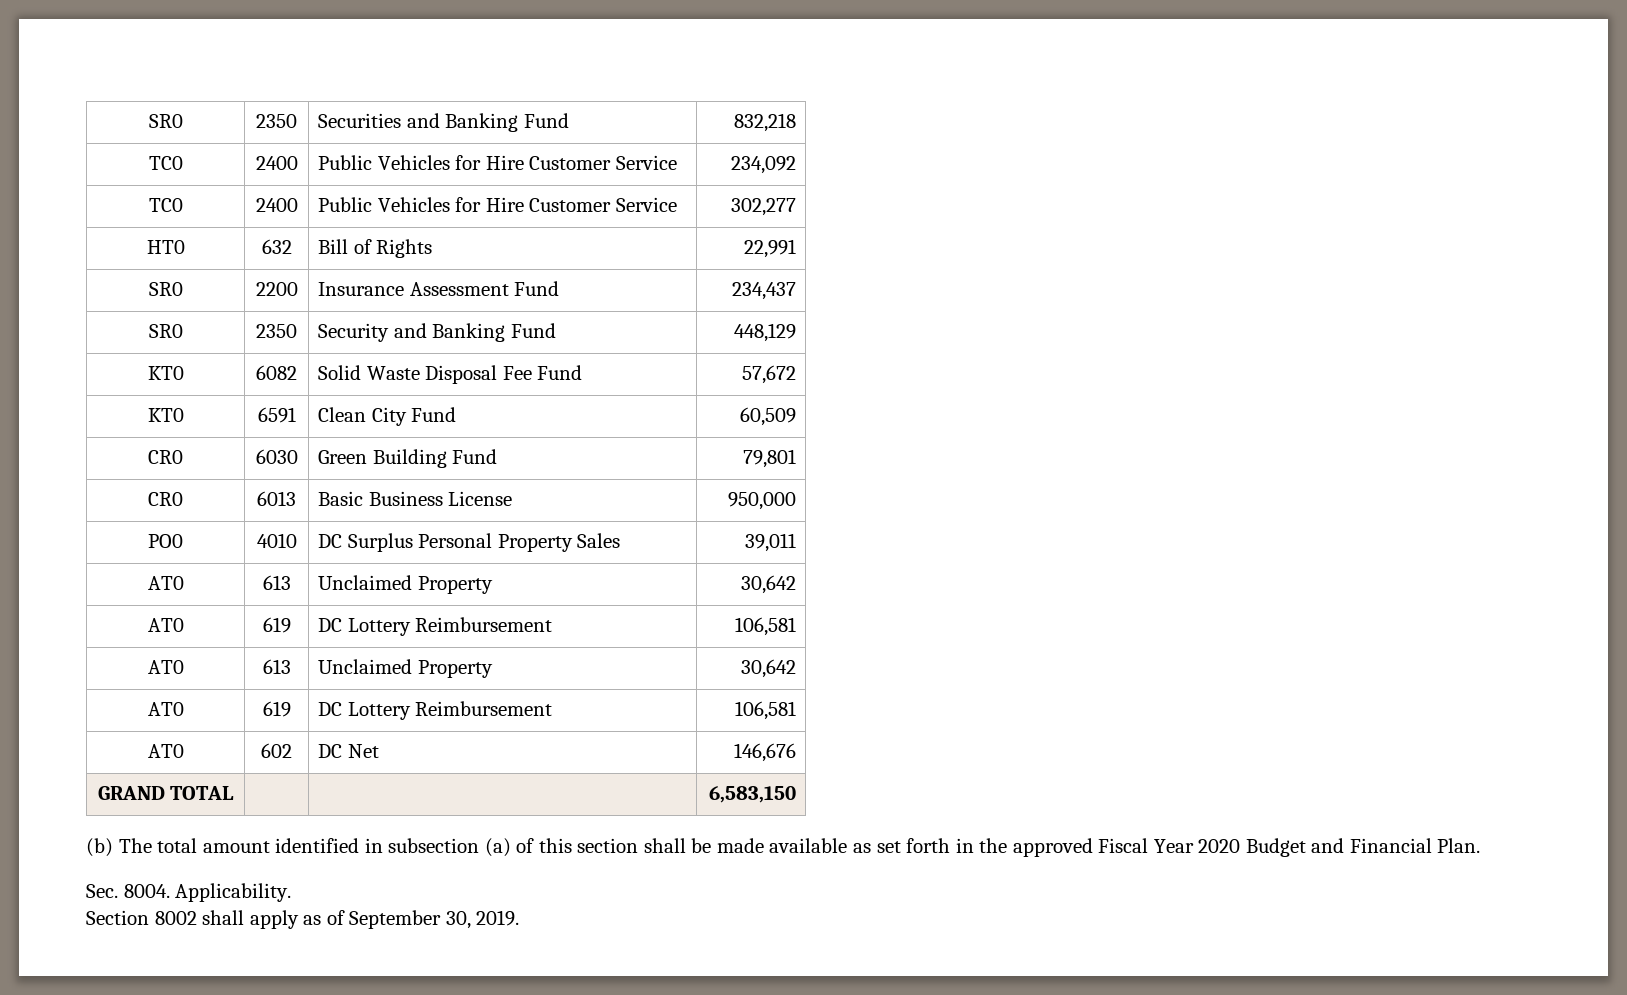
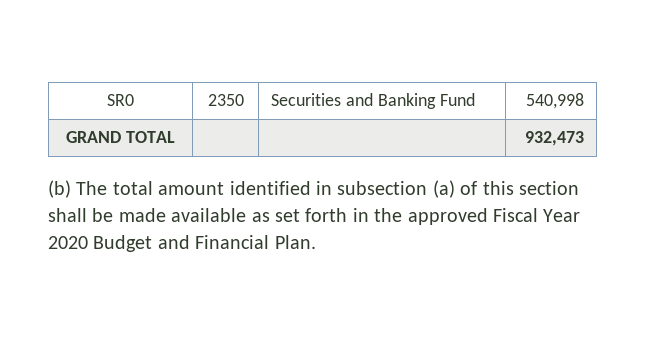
[733,113,796,132] [148,156,183,170] [255,156,298,170] [318,155,677,170] [730,156,796,174] [148,198,183,212] [255,198,298,212] [318,197,677,212] [730,198,796,216] [146,240,185,254] [261,239,292,254] [318,239,433,258] [743,239,796,258] [148,282,183,296] [255,282,298,296] [318,281,560,296] [731,282,796,300] [148,324,183,338] [256,324,297,338] [318,323,556,342] [733,323,796,342] [147,366,184,380] [256,365,297,380] [318,365,583,384] [741,365,796,384] [147,408,184,422] [257,407,296,423] [318,407,457,426] [739,407,796,426] [148,450,183,464] [255,449,298,464] [318,449,498,468] [742,449,796,468] [148,492,183,506] [257,491,296,506] [318,491,513,506] [727,492,796,510] [148,534,183,548] [256,533,297,548] [318,533,621,552] [744,533,796,552] [147,576,184,590] [262,575,291,590] [318,575,493,594] [740,575,796,594] [147,618,184,632] [262,617,291,633] [318,617,553,636] [734,617,796,636] [147,660,184,674] [262,659,291,674] [318,659,493,678] [740,659,796,678] [147,702,184,716] [262,701,291,717] [318,701,553,720] [734,701,796,720] [147,744,184,758] [261,743,292,758] [318,744,379,758] [733,743,796,762] 832,218 // TC0 | 2400 | Public Vehicles for Hire Customer Service | 234,092 // TC0 | 2400 | Public Vehicles for Hire Customer Service | 302,277 // HT0 | 632 | Bill of Rights | 22,991 // SR0 | 2200 | Insurance Assessment Fund | 234,437 // SR0 | 2350 | Security and Banking Fund | 448,129 // KT0 | 6082 | Solid Waste Disposal Fee Fund | 57,672 // KT0 | 6591 | Clean City Fund | 60,509 // CR0 | 6030 | Green Building Fund | 79,801 // CR0 | 6013 | Basic Business License | 950,000 // PO0 | 4010 | DC Surplus Personal Property Sales | 39,011 // AT0 | 613 | Unclaimed Property | 30,642 // AT0 | 619 | DC Lottery Reimbursement | 106,581 // AT0 | 613 | Unclaimed Property | 30,642 // AT0 | 619 | DC Lottery Reimbursement | 106,581 // AT0 | 602 | DC Net | 146,676 -> [525,93,584,109] 540,998
[708,786,796,803] 6,583,150 -> [524,131,584,146] 932,473
[86,883,292,902] [86,910,520,929] // Sec. 8004. Applicability. // Section 8002 shall apply as of September 30, 2019. -> (316, 242) none

